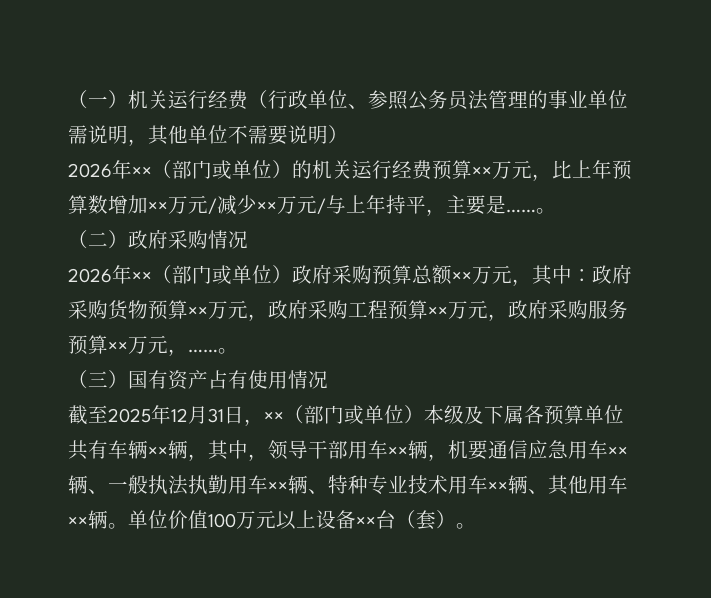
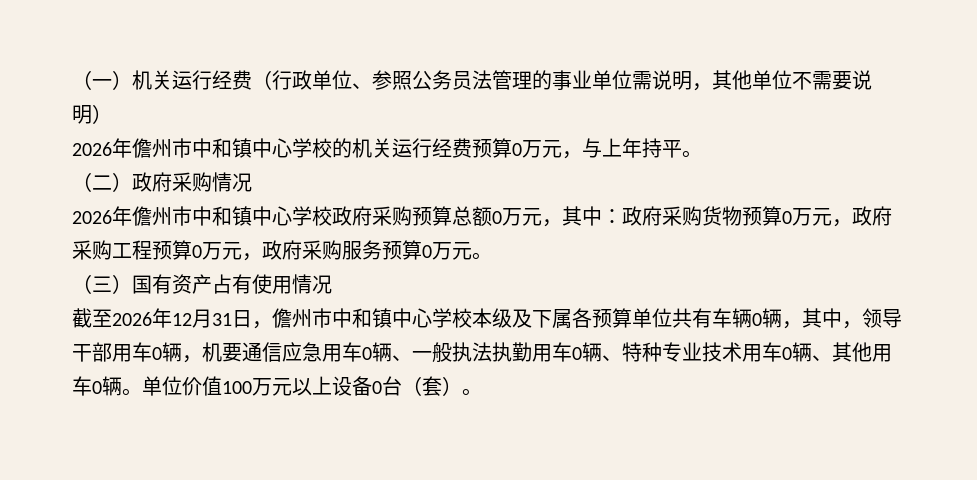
[132,160,292,180] ××（部门或单位） -> [132,138,332,158] 儋州市中和镇中心学校
[472,160,632,181] [68,195,536,216] ××万元，比上年预算数增加××万元/减少××万元/与上年持平，主要是…… -> [512,138,682,159] 0万元，与上年持平
[132,265,292,285] ××（部门或单位） -> [132,206,332,226] 儋州市中和镇中心学校
[452,271,472,282] ×× -> [492,211,502,224] 0
[188,306,208,317] ×× -> [782,211,792,224] 0
[428,306,448,317] ×× -> [192,245,202,258] 0
[108,335,218,356] ××万元，…… -> [422,242,472,260] 0万元
[108,408,151,423] 2025 -> [112,312,152,326] 2026
[264,405,424,425] ××（部门或单位） -> [272,308,472,328] 儋州市中和镇中心学校
[148,446,168,457] ×× -> [752,313,762,326] 0
[388,446,408,457] ×× -> [152,347,162,360] 0
[608,446,628,457] ×× -> [362,347,372,360] 0
[268,481,288,492] ×× -> [572,347,582,360] 0
[488,481,508,492] ×× -> [782,347,792,360] 0
[68,516,88,527] ×× -> [92,381,102,394] 0
[356,516,376,527] ×× -> [372,381,382,394] 0

